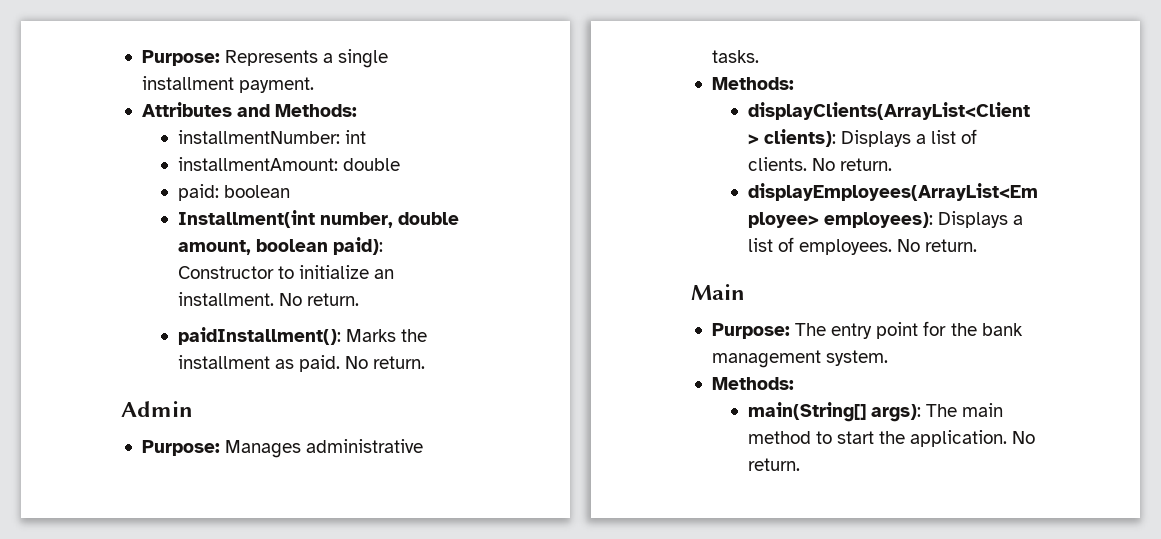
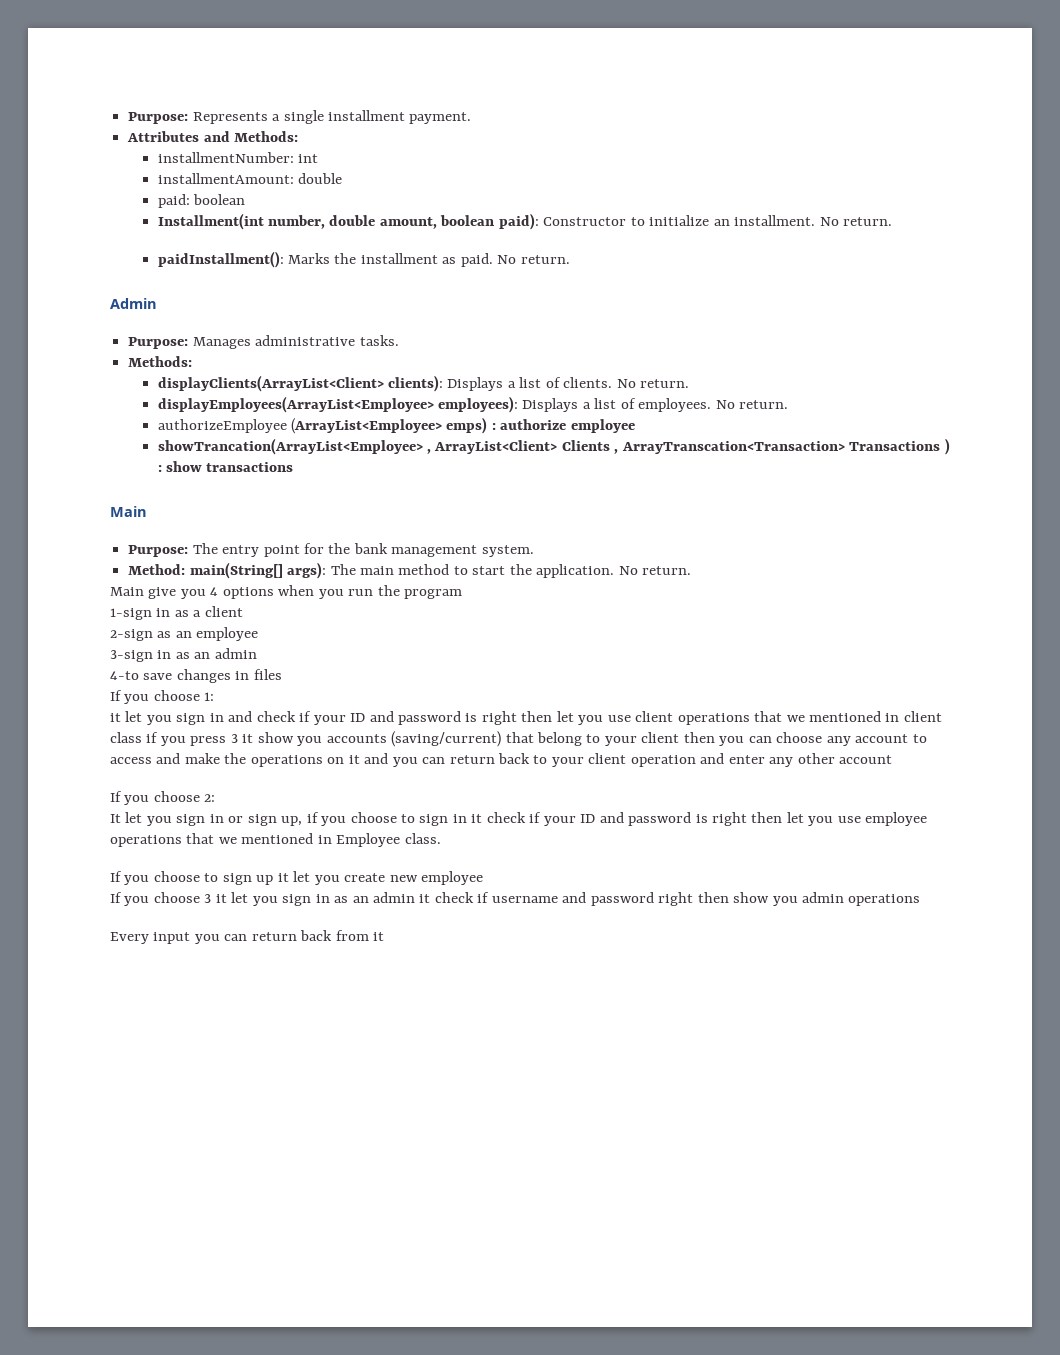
(978, 245) none -> [157,417,635,434] [157,438,950,455] [157,461,294,472] // authorizeEmployee (ArrayList<Employee> emps) : authorize employee // showTrancation(ArrayList<Employee> , ArrayList<Client> Clients , ArrayTranscation<Transaction> Transactions ) : show transactions
[711,377,794,390] Methods: // -> [128,564,186,575] Method:
(800, 464) none -> [110,585,463,599] [110,606,243,620] [110,627,259,641] [110,648,257,662] [110,669,282,683] [110,690,215,704] [110,711,942,725] [110,731,927,747] [110,753,893,767] [110,791,216,805] [110,812,928,826] [110,833,441,847] [110,871,484,885] [110,892,921,906] [110,930,385,944] // Main give you 4 options when you run the program // 1-sign in as a client // 2-sign as an employee // 3-sign in as an admin // 4-to save changes in files // If you choose 1: // it let you sign in and check if your ID and password is right then let you use client operations that we mentioned in client class if you press 3 it show you accounts (saving/current) that belong to your client then you can choose any account to access and make the operations on it and you can return back to your client operation and enter any other account // If you choose 2: // It let you sign in or sign up, if you choose to sign in it check if your ID and password is right then let you use employee operations that we mentioned in Employee class. // If you choose to sign up it let you create new employee // If you choose 3 it let you sign in as an admin it check if username and password right then show you admin operations // Every input you can return back from it

